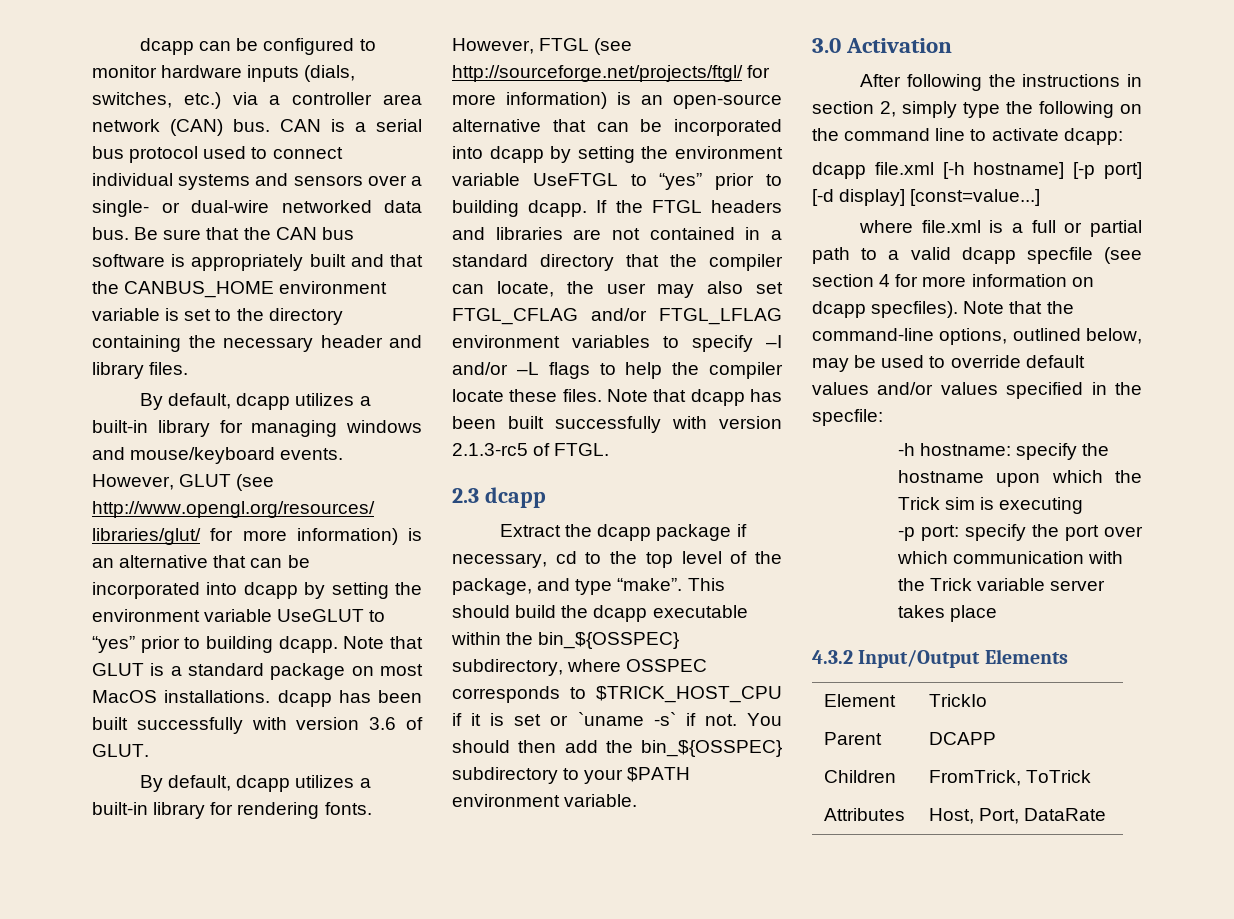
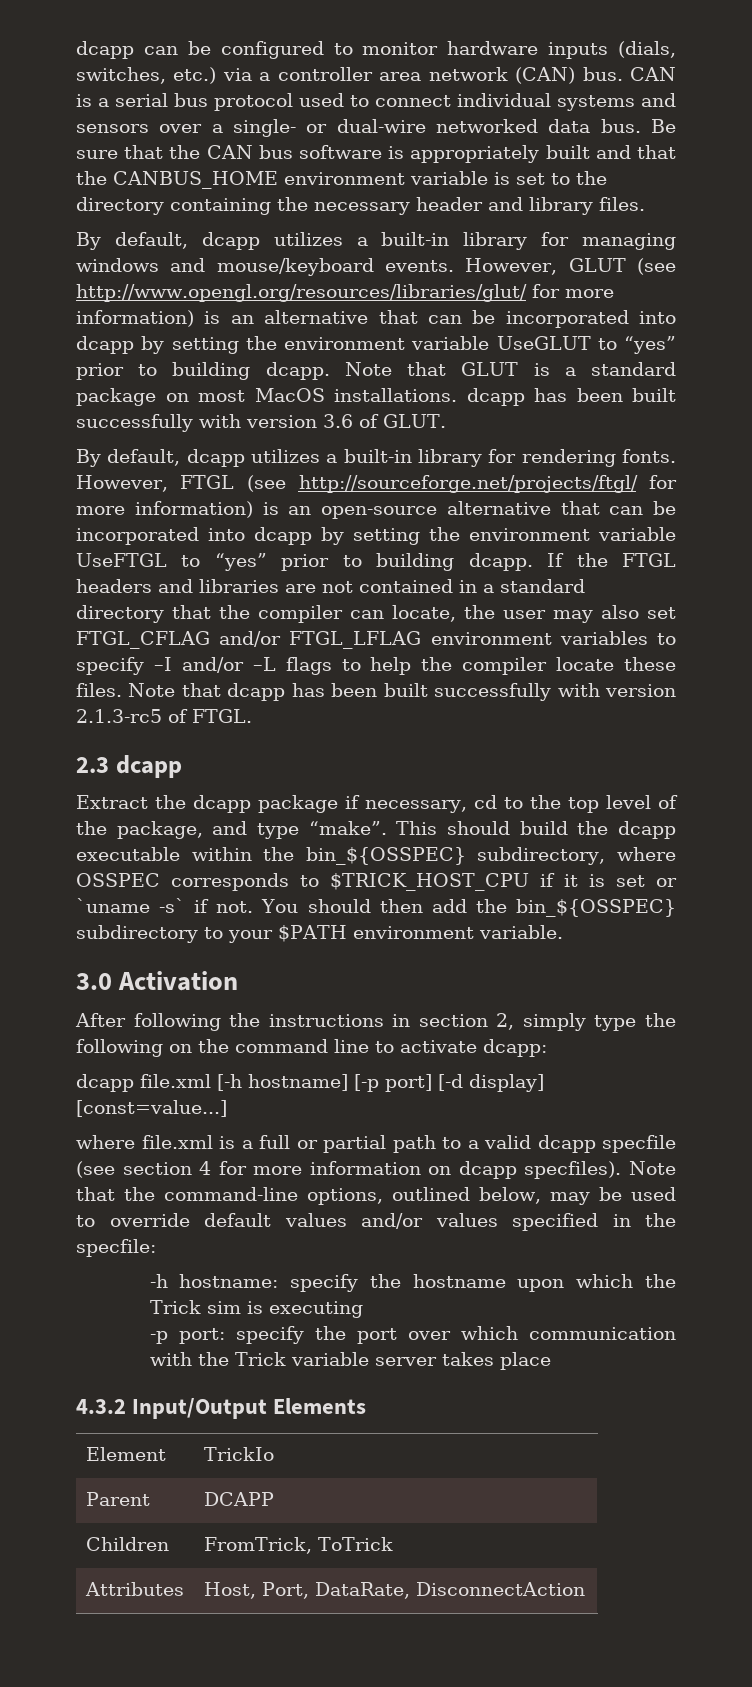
[1024,808,1107,821] DataRate -> [314,1582,585,1599] DataRate, DisconnectAction

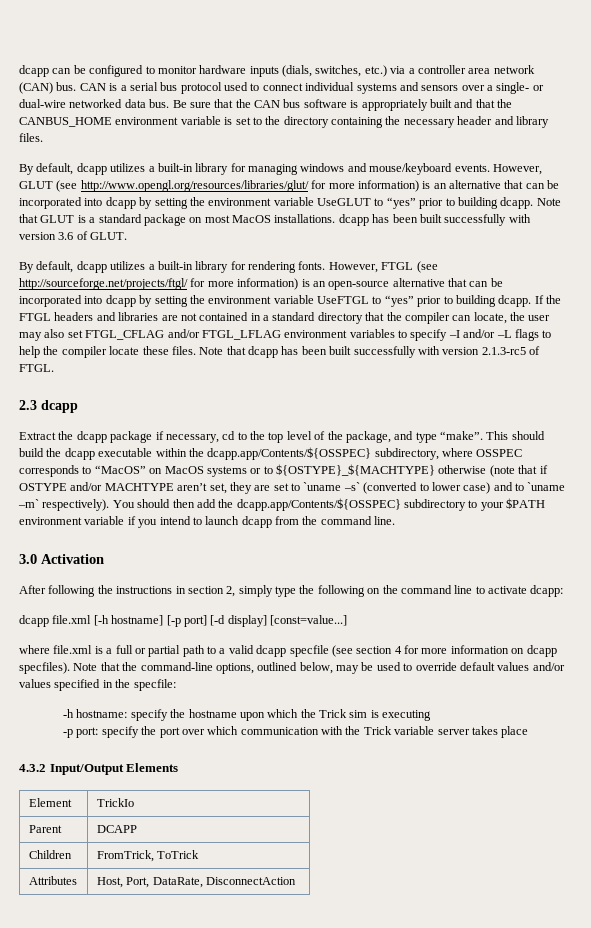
[305,847,466,865] bin_${OSSPEC} -> [207,447,372,460] dcapp.app/Contents/${OSSPEC}
[330,873,677,891] [76,898,254,913] $TRICK_HOST_CPU if it is set or `uname -s` if not. -> [94,464,548,477] [19,482,566,494] [18,499,110,511] “MacOS” on MacOS systems or to ${OSTYPE}_${MACHTYPE} otherwise (note that if OSTYPE and/or MACHTYPE aren’t set, they are set to `uname –s` (converted to lower case) and to `uname –m` respectively).
[516,899,676,917] bin_${OSSPEC} -> [236,498,401,511] dcapp.app/Contents/${OSSPEC}
[478,925,563,939] variable. -> [84,516,396,528] variable if you intend to launch dcapp from the command line.

